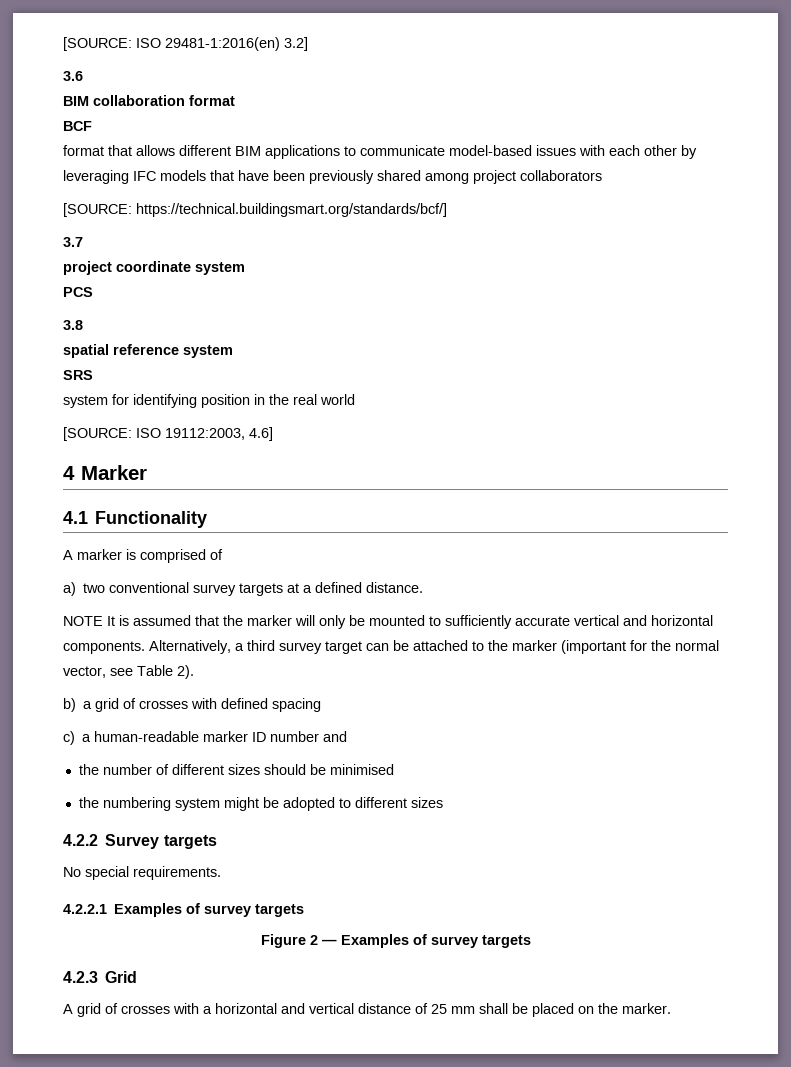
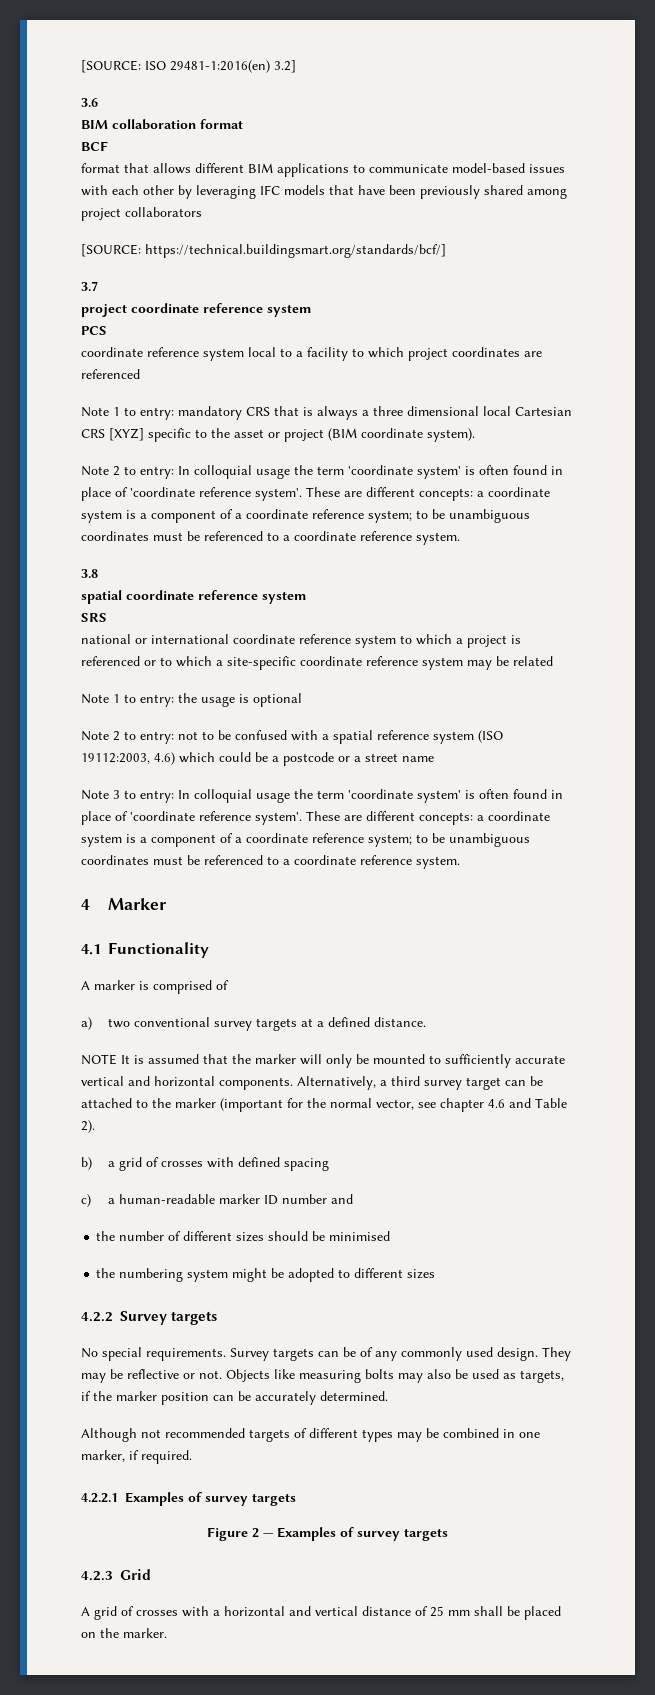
(191, 266) none -> [203,303,263,313] reference
(93, 292) none -> [81,347,542,361] [81,369,140,379] [81,406,572,420] [81,428,475,442] [81,465,563,479] [81,487,550,501] [81,509,530,523] [81,531,460,545] // coordinate reference system local to a facility to which project coordinates are referenced // Note 1 to entry: mandatory CRS that is always a three dimensional local Cartesian CRS [XYZ] specific to the asset or project (BIM coordinate system). // Note 2 to entry: In colloquial usage the term 'coordinate system' is often found in place of 'coordinate reference system'. These are different concepts: a coordinate system is a component of a coordinate reference system; to be unambiguous coordinates must be referenced to a coordinate reference system.
(109, 351) none -> [126,590,194,600] coordinate
[63,394,355,408] [63,427,273,441] system for identifying position in the real world // [SOURCE: ISO 19112:2003, 4.6] -> [81,634,521,648] [81,656,553,670] [81,693,302,707] [81,730,503,744] [81,752,434,766] [81,789,563,803] [81,811,550,825] [81,833,530,847] [81,855,460,869] national or international coordinate reference system to which a project is referenced or to which a site-specific coordinate reference system may be related // Note 1 to entry: the usage is optional // Note 2 to entry: not to be confused with a spatial reference system (ISO 19112:2003, 4.6) which could be a postcode or a street name // Note 3 to entry: In colloquial usage the term 'coordinate system' is often found in place of 'coordinate reference system'. These are different concepts: a coordinate system is a component of a coordinate reference system; to be unambiguous coordinates must be referenced to a coordinate reference system.
(133, 672) none -> [440,1098,531,1112] chapter 4.6 and
(221, 873) none -> [230,1347,571,1361] [81,1369,564,1383] [81,1391,388,1405] [81,1428,540,1442] [81,1450,192,1464] Survey targets can be of any commonly used design. They may be reflective or not. Objects like measuring bolts may also be used as targets, if the marker position can be accurately determined. // Although not recommended targets of different types may be combined in one marker, if required.

